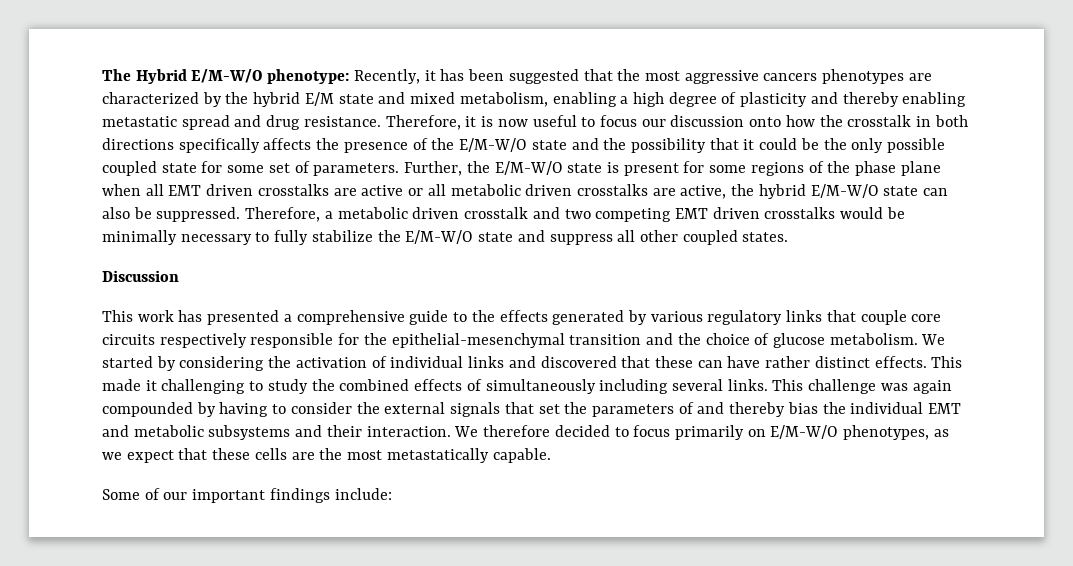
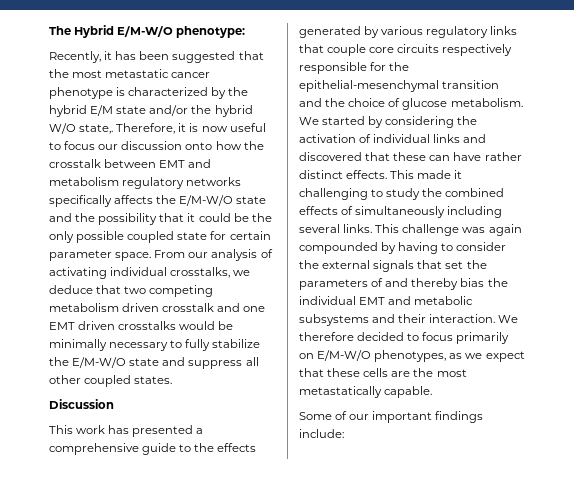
(350, 76) none -> (246, 32) //
[684,69,932,84] aggressive cancers phenotypes are -> [105,69,211,78] [49,87,126,99] metastatic cancer phenotype is
[378,92,967,107] [102,115,381,130] and mixed metabolism, enabling a high degree of plasticity and thereby enabling metastatic spread and drug resistance. -> [149,105,253,117] [49,123,114,134] and/or the hybrid W/O state,.
[916,115,968,127] [102,138,428,153] in both directions specifically affects the presence of -> [104,159,212,168] [49,177,242,189] [49,195,154,207] between EMT and metabolism regulatory networks specifically affects
[227,161,941,176] [102,184,949,199] [102,207,408,222] some set of parameters. Further, the E/M-W/O state is present for some regions of the phase plane when all EMT driven crosstalks are active or all metabolic driven crosstalks are active, the hybrid E/M-W/O state can also be suppressed. Therefore, a metabolic -> [229,231,271,240] [49,249,273,261] [49,267,251,279] [49,285,214,297] [49,303,119,312] certain parameter space. From our analysis of activating individual crosstalks, we deduce that two competing metabolism
[564,208,672,222] two competing -> [243,306,266,312] one

